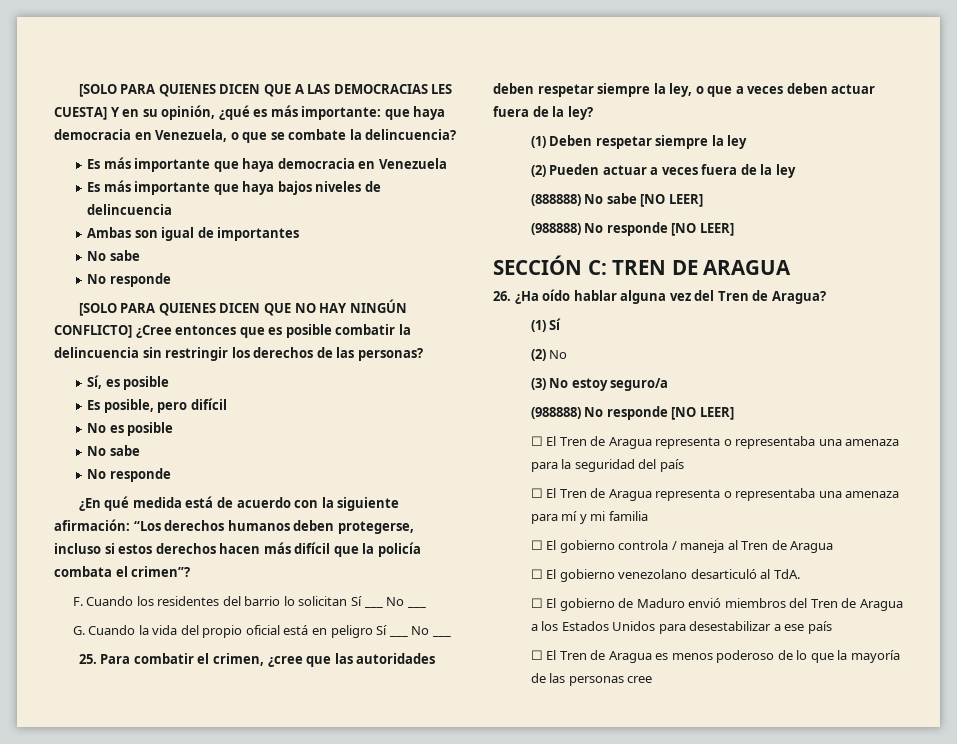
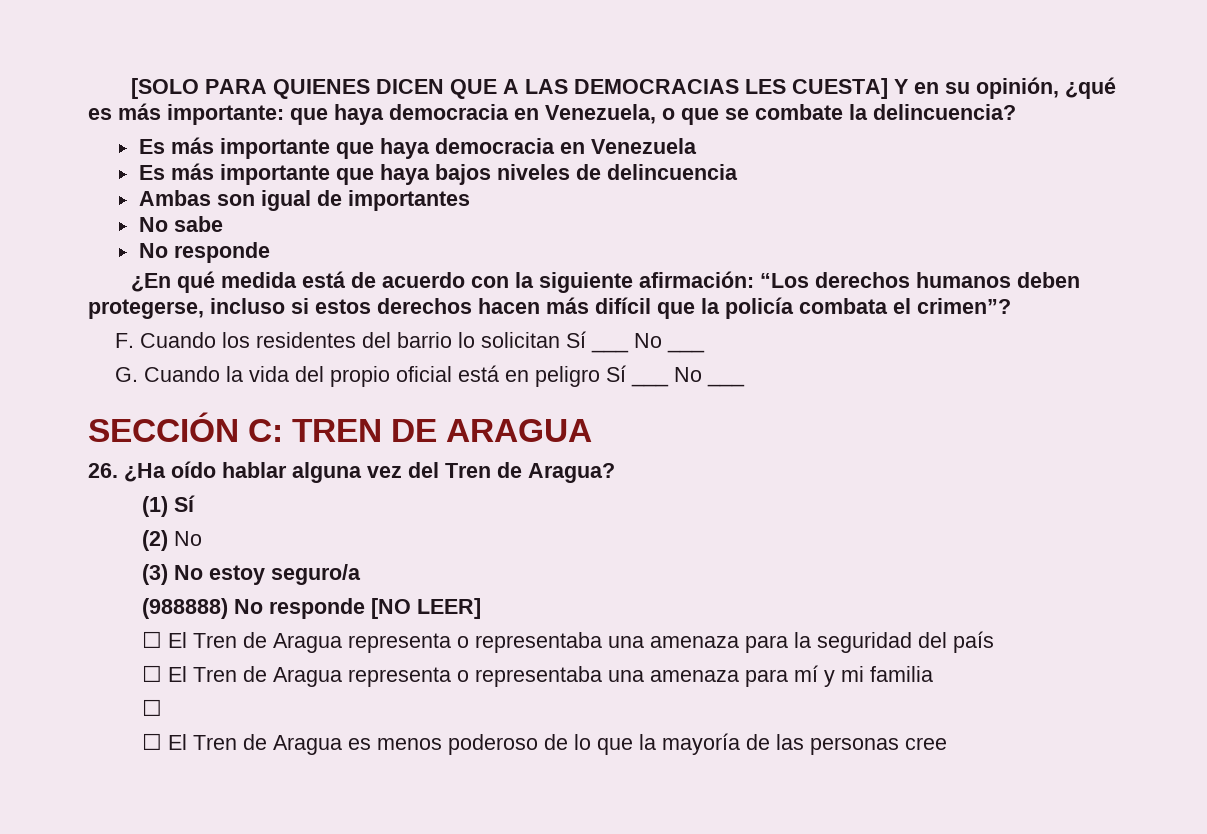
[78,299,407,316] [54,324,411,338] [54,347,423,361] [87,375,170,390] [87,398,227,413] [87,422,174,436] [87,445,140,456] [87,468,171,482] // [SOLO PARA QUIENES DICEN QUE NO HAY NINGÚN CONFLICTO] ¿Cree entonces que es posible combatir la delincuencia sin restringir los derechos de las personas? // Sí, es posible // Es posible, pero difícil // No es posible // No sabe // No responde -> (270, 252) none
[78,653,436,667] [493,83,876,97] [493,106,593,120] [530,135,748,149] [530,164,796,178] [530,193,703,207] [530,222,734,236] // 25. Para combatir el crimen, ¿cree que las autoridades deben respetar siempre la ley, o que a veces deben actuar fuera de la ley? // (1) Deben respetar siempre la ley // (2) Pueden actuar a veces fuera de la ley // (888888) No sabe [NO LEER] // (988888) No responde [NO LEER] -> (746, 384) none
[546,540,834,553] [530,569,800,582] [530,598,903,611] [530,621,832,634] El gobierno controla / maneja al Tren de Aragua // ☐ El gobierno venezolano desarticuló al TdA. // ☐ El gobierno de Maduro envió miembros del Tren de Aragua a los Estados Unidos para desestabilizar a ese país -> (163, 707) none

